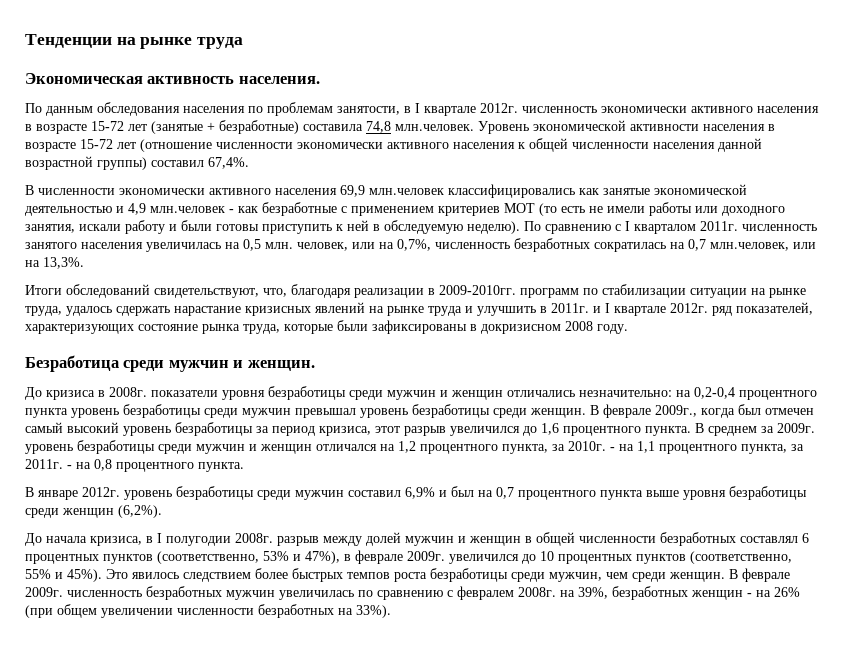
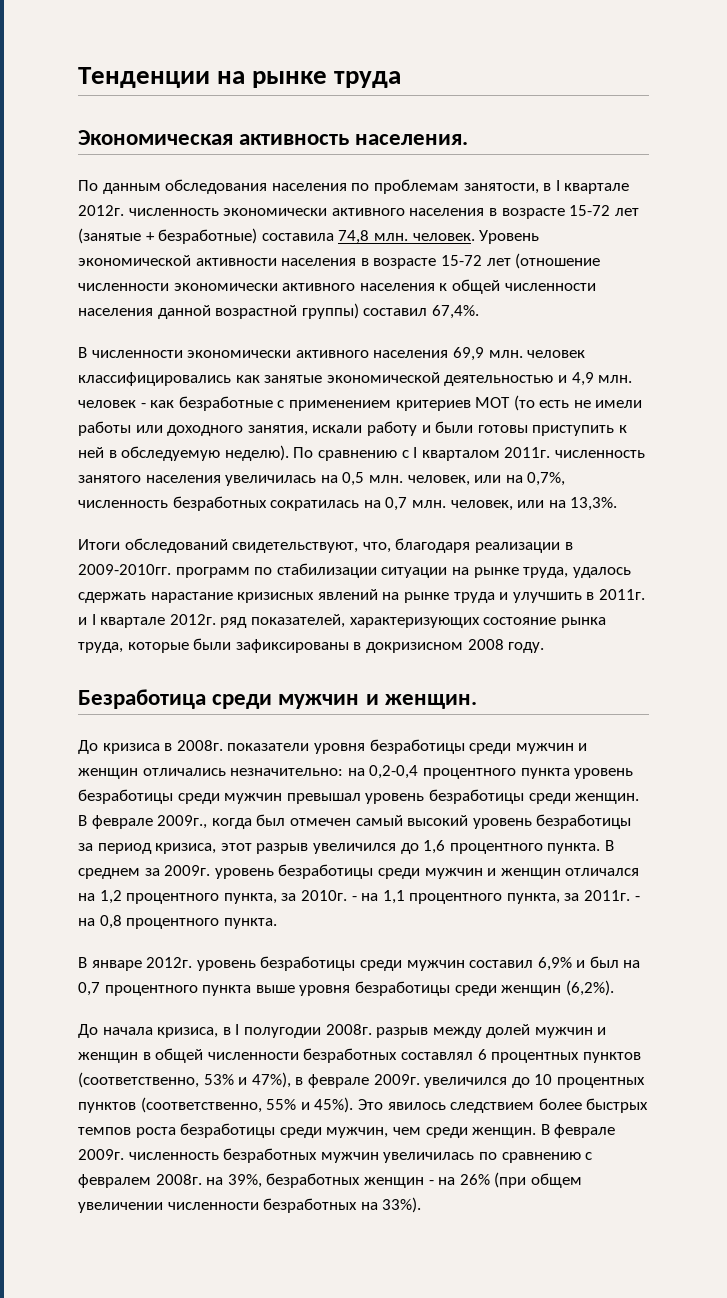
[395,124,474,131] млн.человек. -> [373,233,475,241] млн. человек.
[369,188,444,195] млн.человек -> [488,350,586,358] млн. человек
[150,206,225,213] млн.человек -> [598,375,633,383] [78,400,136,408] млн. человек
[710,242,789,251] млн.человек, -> [411,500,513,511] млн. человек,

